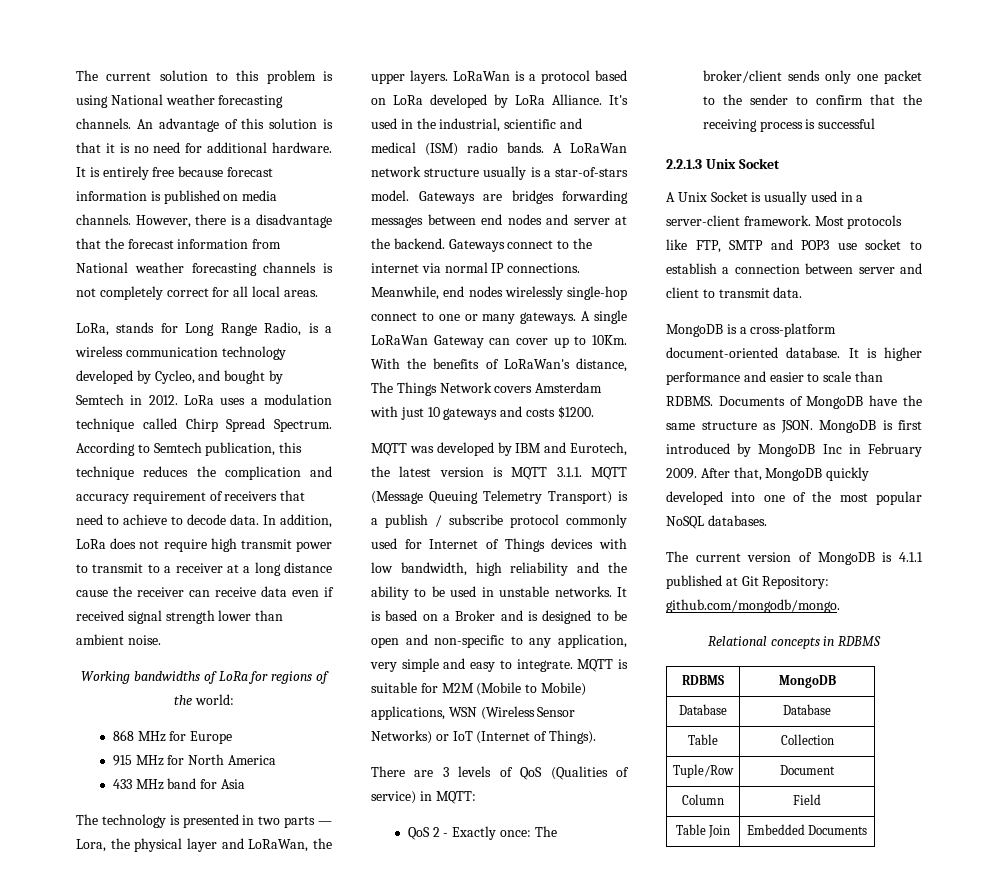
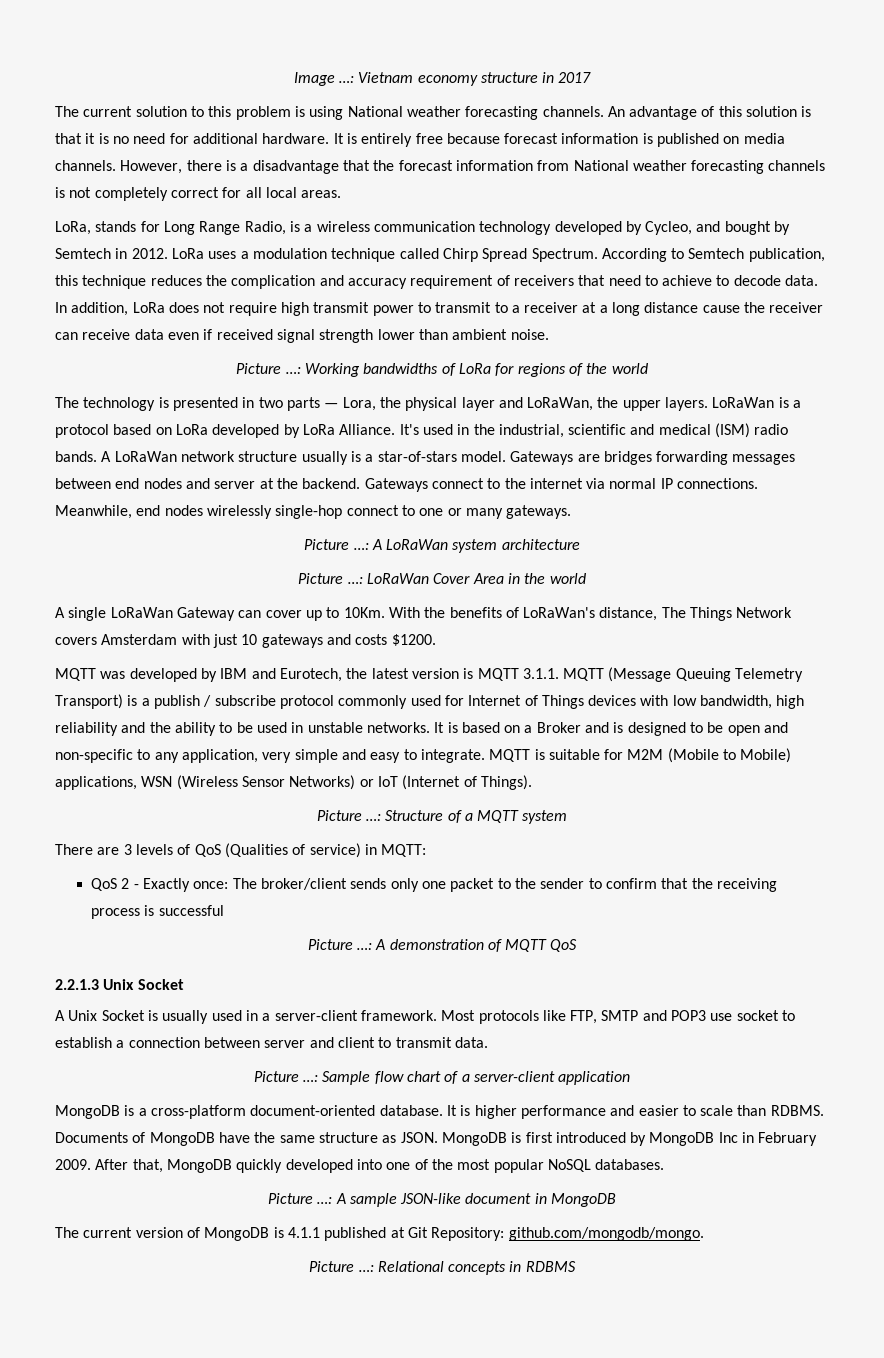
(76, 75) none -> [293,72,592,86] Image …: Vietnam economy structure in 2017 //
(161, 640) none -> [236,363,301,374] Picture …:
[194,694,234,705] [112,730,233,744] [112,754,276,766] [112,778,245,790] world: // 868 MHz for Europe // 915 MHz for North America // 433 MHz band for Asia -> [611,363,648,374] world
(577, 318) none -> [304,539,580,553] [298,573,586,584] // Picture …: A LoRaWan system architecture // Picture …: LoRaWan Cover Area in the world //
(596, 737) none -> [316,810,568,824] // Picture …: Structure of a MQTT system
(876, 123) none -> [307,939,578,952] // Picture …: A demonstration of MQTT QoS
(803, 292) none -> [253,1071,631,1085] // Picture …: Sample flow chart of a server-client application
(767, 520) none -> [267,1193,617,1207] // Picture …: A sample JSON-like document in MongoDB
(840, 606) none -> [309,1261,374,1272] Picture …:
[682,675,724,685] [778,675,836,688] [679,704,727,715] [783,704,831,715] [688,734,718,745] [780,734,834,745] [673,764,734,778] [780,765,835,775] [682,794,724,805] [793,794,821,805] [675,824,731,838] [746,824,868,835] // RDBMS | MongoDB // Database | Database // Table | Collection // Tuple/Row | Document // Column | Field // Table Join | Embedded Documents -> (576, 1266) none

